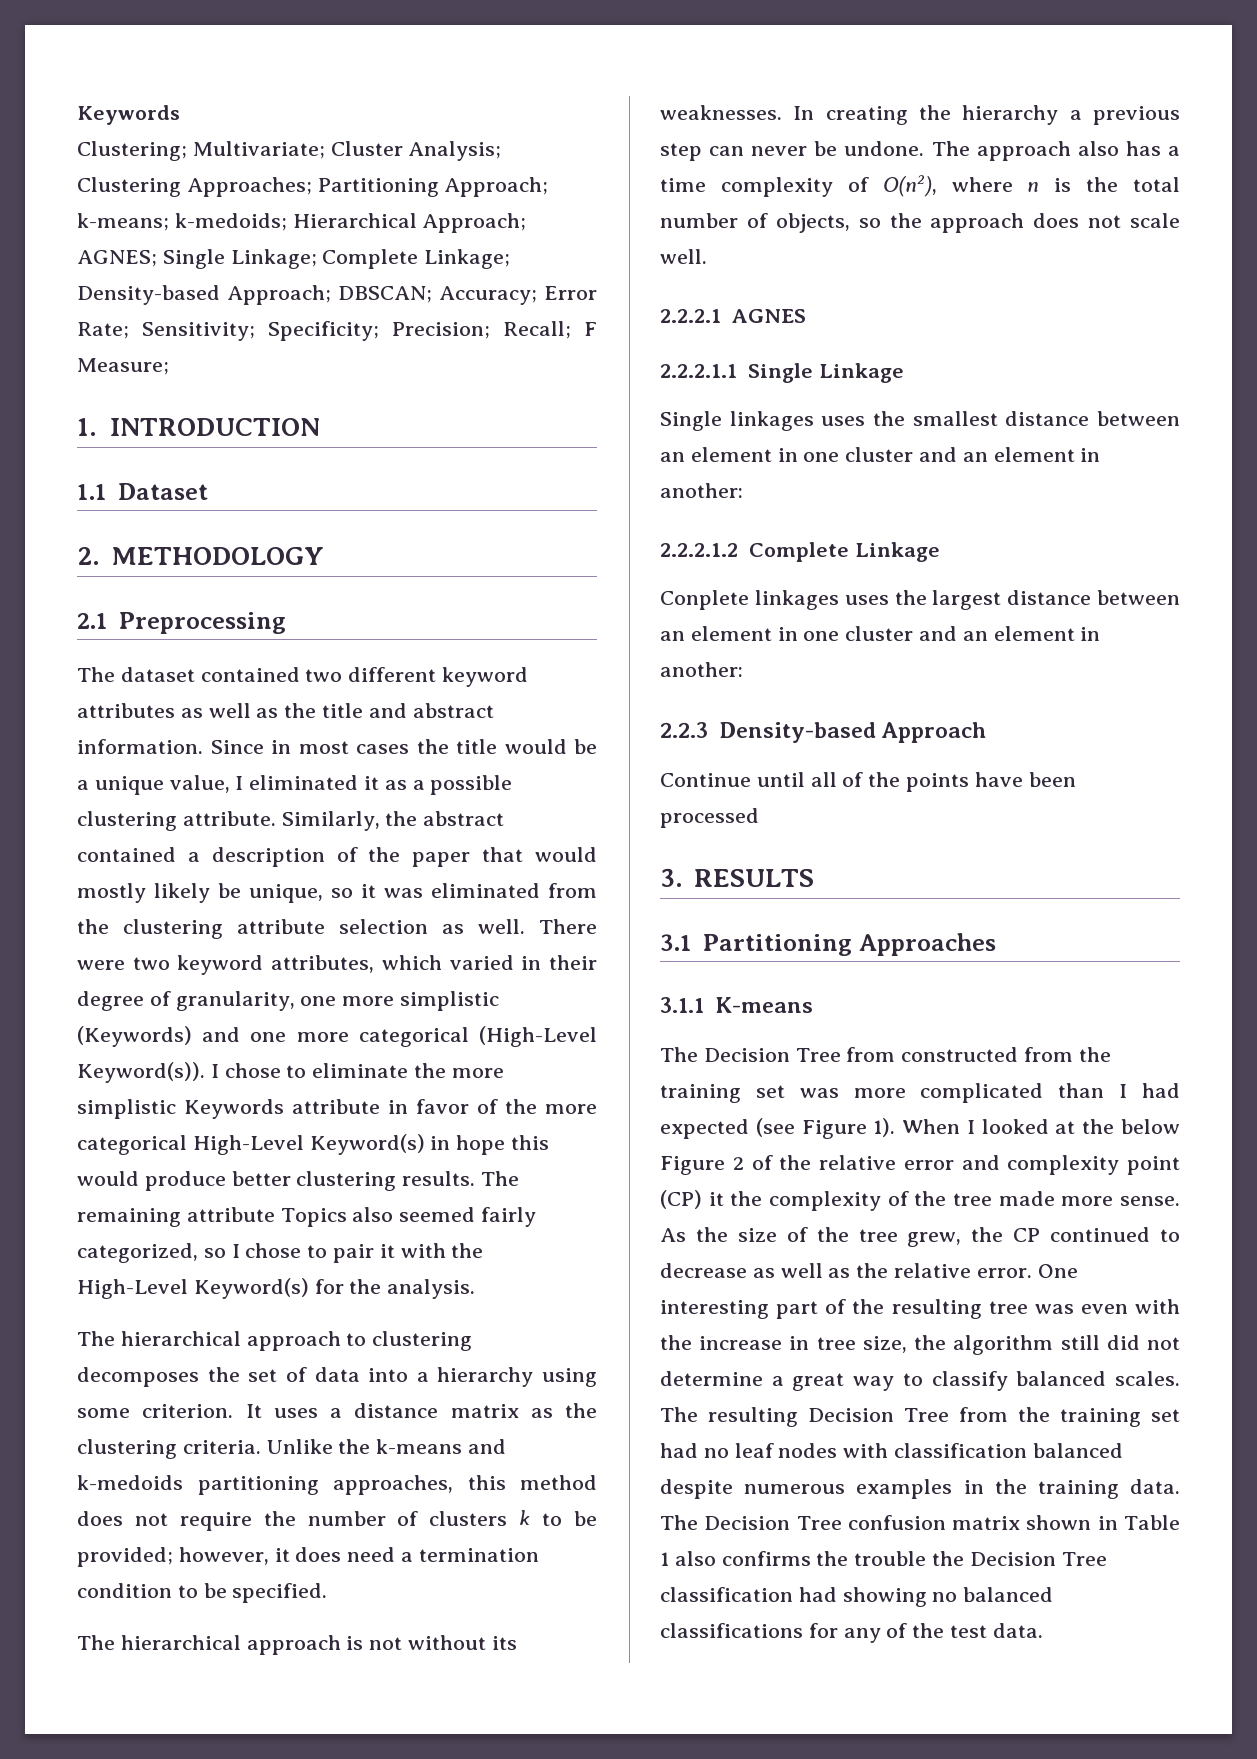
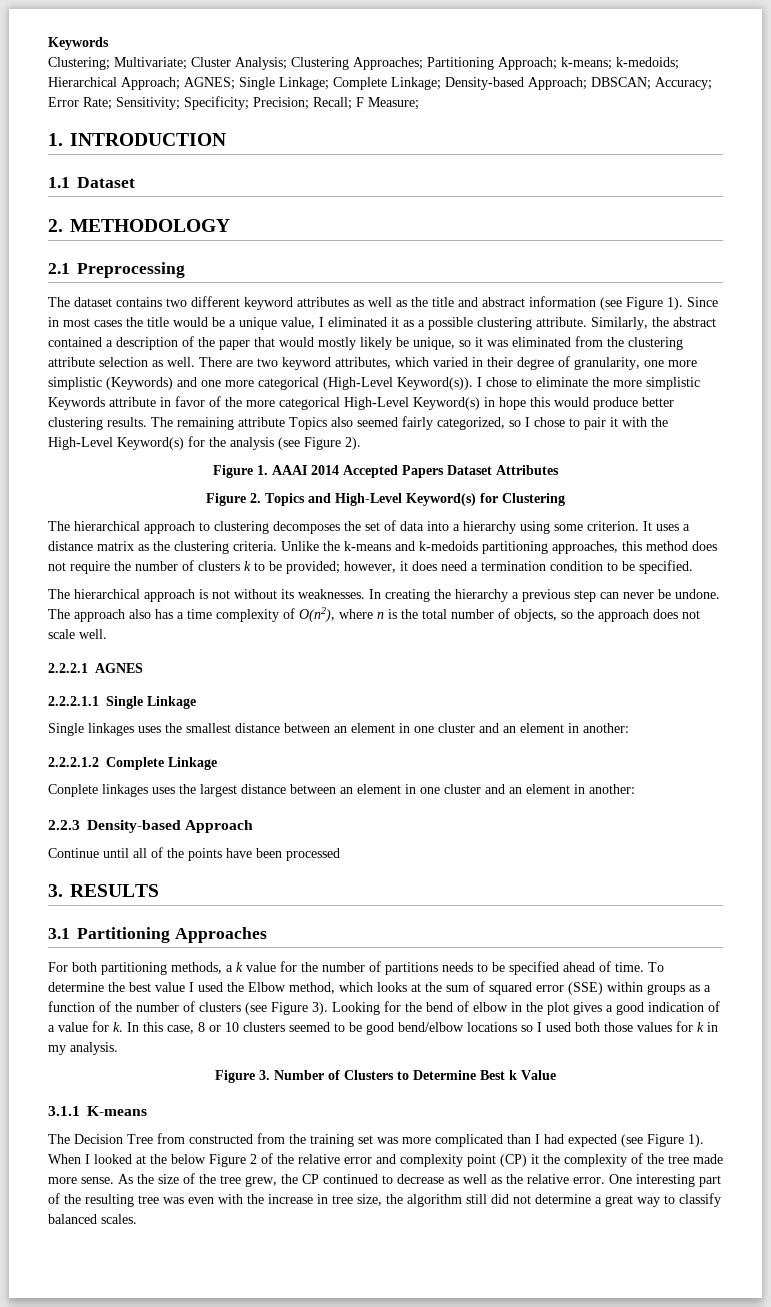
[200,667,300,682] contained -> [116,297,162,307] contains
[77,739,203,754] information. -> [529,296,683,310] information (see Figure 1).
[77,960,125,970] were -> [236,360,253,367] are
[387,1279,476,1299] analysis. -> [230,437,361,450] [213,465,559,478] [206,493,565,506] analysis (see Figure 2). // Figure 1. AAAI 2014 Accepted Papers Dataset Attributes // Figure 2. Topics and High-Level Keyword(s) for Clustering
(996, 944) none -> [48,961,664,975] [48,981,711,995] [48,1001,720,1015] [48,1021,718,1035] [48,1042,118,1055] [215,1070,556,1083] // For both partitioning methods, a k value for the number of partitions needs to be specified ahead of time. To determine the best value I used the Elbow method, which looks at the sum of squared error (SSE) within groups as a function of the number of clusters (see Figure 3). Looking for the bend of elbow in the plot gives a good indication of a value for k. In this case, 8 or 10 clusters seemed to be good bend/elbow locations so I used both those values for k in my analysis. // Figure 3. Number of Clusters to Determine Best k Value
[660,1407,1180,1427] [660,1443,1123,1458] [660,1479,1180,1499] [660,1515,1181,1530] [660,1551,1107,1566] [660,1587,1054,1607] [660,1623,1043,1643] The resulting Decision Tree from the training set had no leaf nodes with classification balanced despite numerous examples in the training data. The Decision Tree confusion matrix shown in Table 1 also confirms the trouble the Decision Tree classification had showing no balanced classifications for any of the test data. -> (137, 1219) none

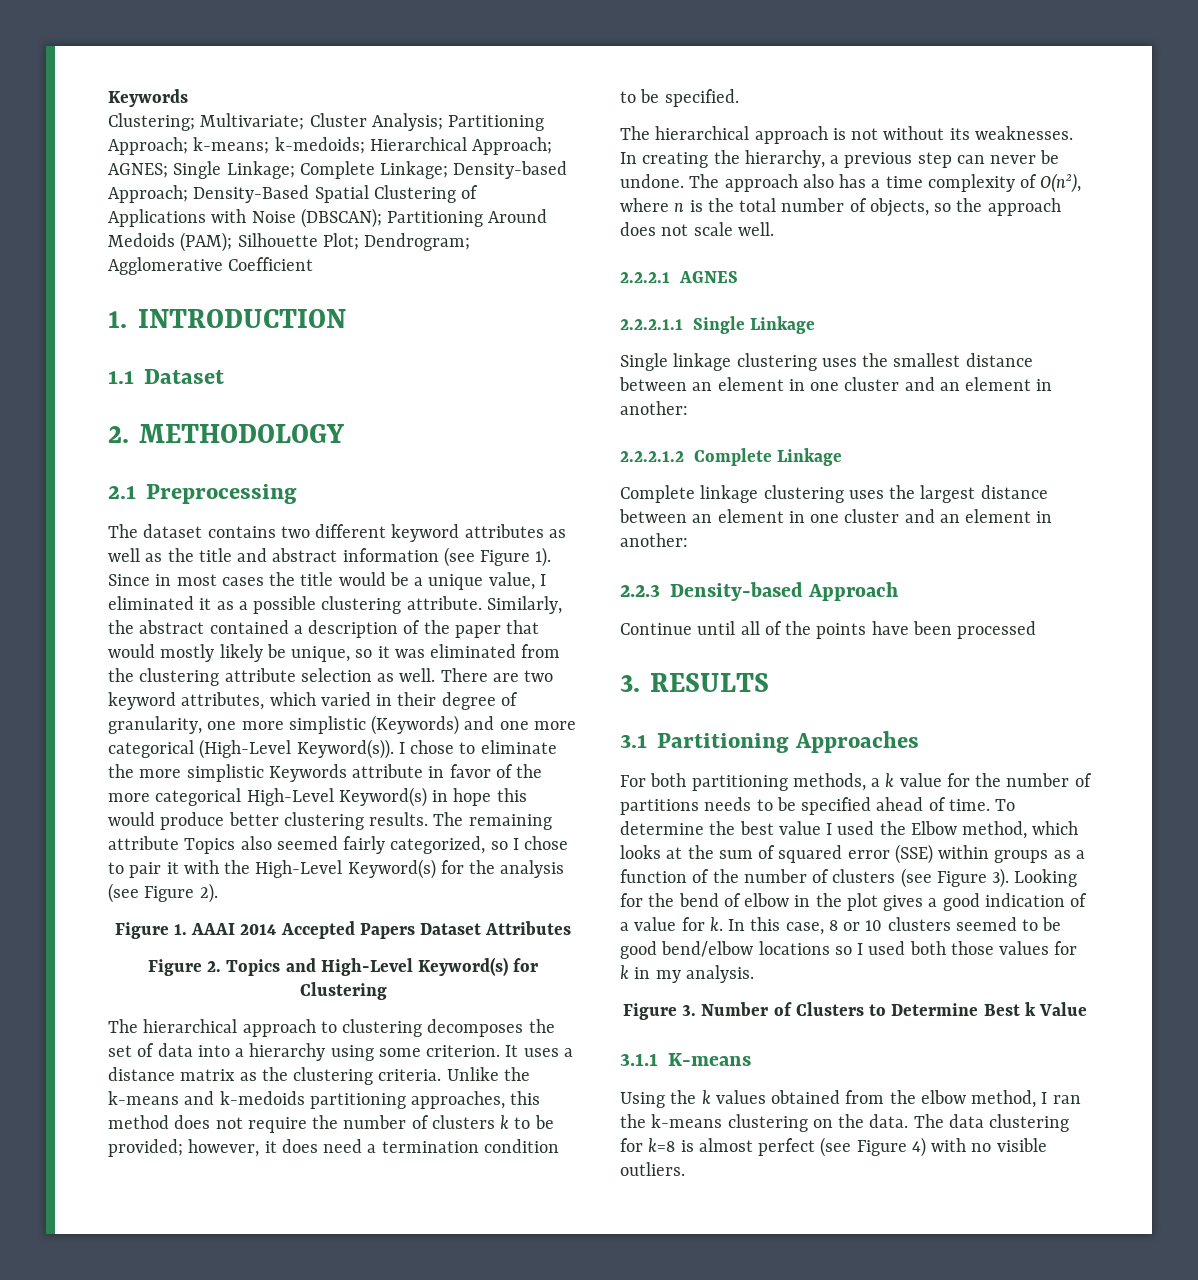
[291,57,423,70] Clustering Approaches; -> (443, 122) none
[591,77,712,90] [48,96,419,110] DBSCAN; Accuracy; Error Rate; Sensitivity; Specificity; Precision; Recall; F Measure; -> [193,185,479,203] [108,208,548,228] [108,232,471,252] [108,257,314,275] Density-Based Spatial Clustering of Applications with Noise (DBSCAN); Partitioning Around Medoids (PAM); Silhouette Plot; Dendrogram; Agglomerative Coefficient
[455,589,508,602] hierarchy -> [744,150,825,168] hierarchy,
[88,723,134,736] linkages -> [673,353,817,371] linkage clustering
[48,784,148,797] Conplete linkages -> [620,485,844,503] Complete linkage clustering
[48,1133,704,1147] [48,1153,723,1167] [48,1173,721,1187] [48,1193,721,1207] [48,1214,137,1224] The Decision Tree from constructed from the training set was more complicated than I had expected (see Figure 1). When I looked at the below Figure 2 of the relative error and complexity point (CP) it the complexity of the tree made more sense. As the size of the tree grew, the CP continued to decrease as well as the relative error. One interesting part of the resulting tree was even with the increase in tree size, the algorithm still did not determine a great way to classify balanced scales. -> [620,1090,1081,1108] [620,1114,1070,1132] [620,1137,1047,1157] [620,1162,685,1176] Using the k values obtained from the elbow method, I ran the k-means clustering on the data. The data clustering for k=8 is almost perfect (see Figure 4) with no visible outliers.

